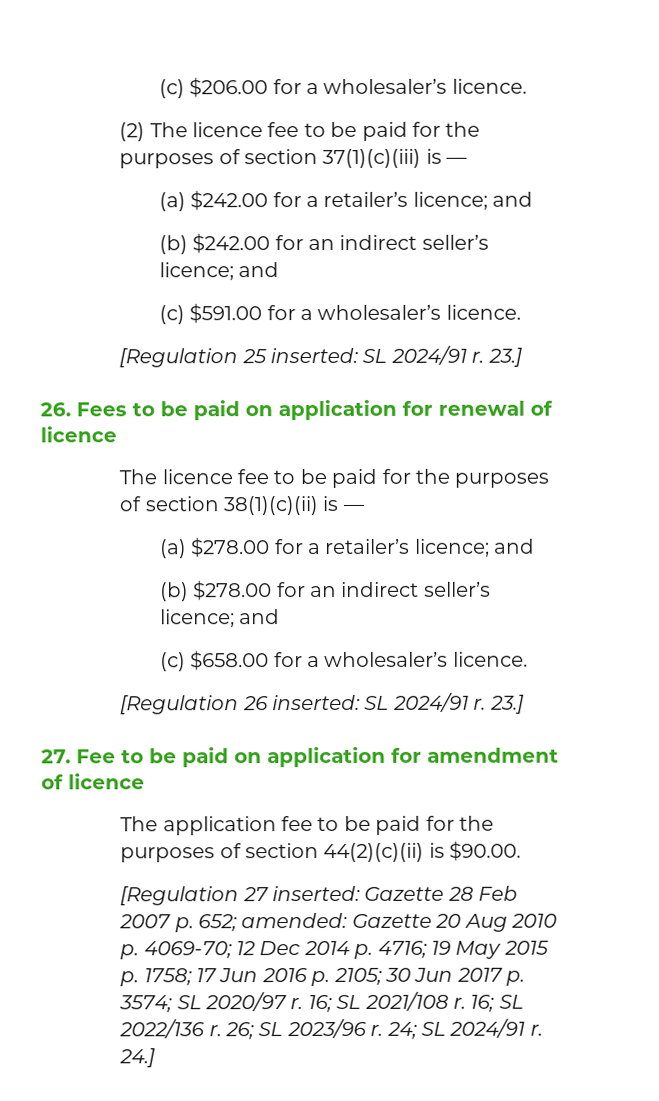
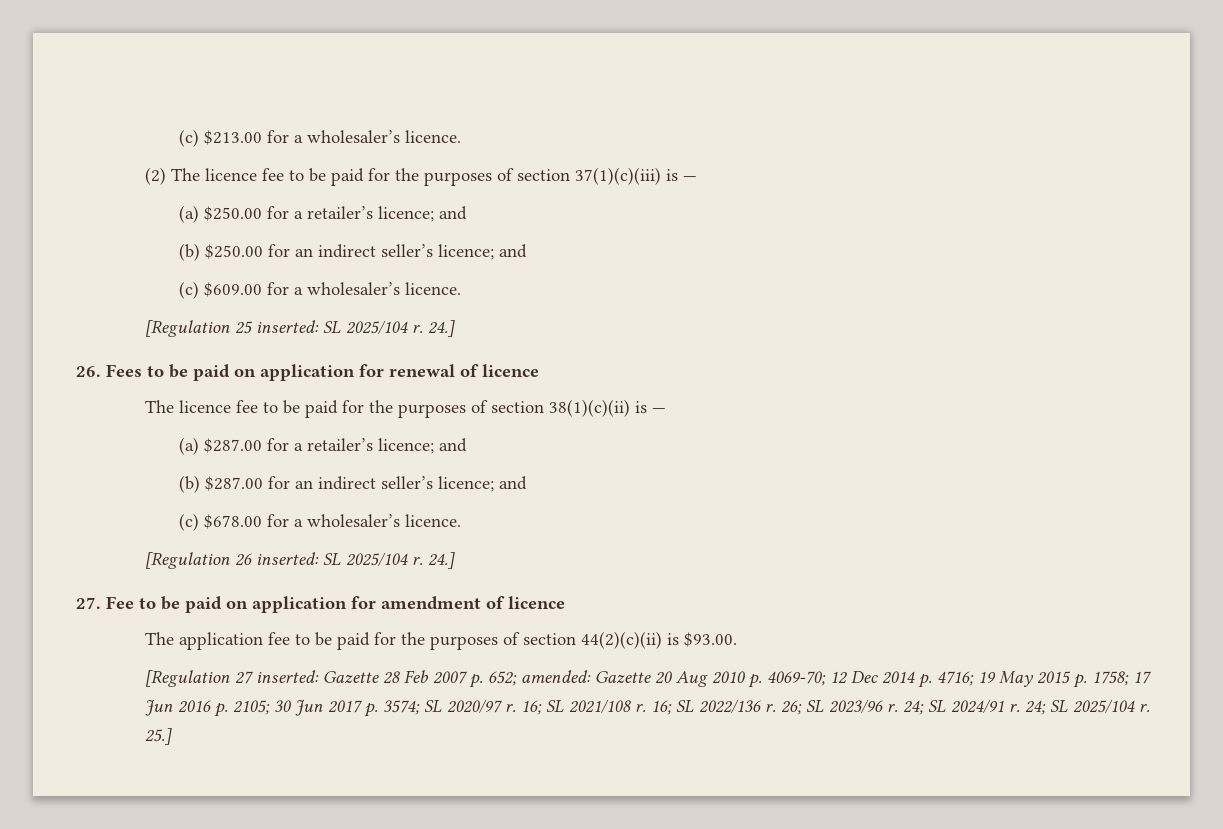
[158,77,269,99] (c) $206.00 -> [179,129,263,147] (c) $213.00
[190,190,534,211] [158,233,489,255] [158,262,280,281] [158,303,263,325] $242.00 for a retailer’s licence; and // (b) $242.00 for an indirect seller’s licence; and // (c) $591.00 -> [204,206,468,222] [179,243,528,261] [179,281,263,299] $250.00 for a retailer’s licence; and // (b) $250.00 for an indirect seller’s licence; and // (c) $609.00
[390,345,523,367] 2024/91 r. 23.] -> [345,320,455,337] 2025/104 r. 24.]
[190,537,536,558] [159,580,491,602] [159,609,281,628] [159,650,270,672] $278.00 for a retailer’s licence; and // (b) $278.00 for an indirect seller’s licence; and // (c) $658.00 -> [204,438,468,454] [179,475,528,493] [179,513,263,531] $287.00 for a retailer’s licence; and // (b) $287.00 for an indirect seller’s licence; and // (c) $678.00
[392,692,525,714] 2024/91 r. 23.] -> [345,552,455,569] 2025/104 r. 24.]
[449,840,522,861] $90.00. -> [683,632,737,647] $93.00.
[119,1048,157,1068] 24.] -> [1024,699,1150,715] [144,728,172,745] 24; SL 2025/104 r. 25.]

